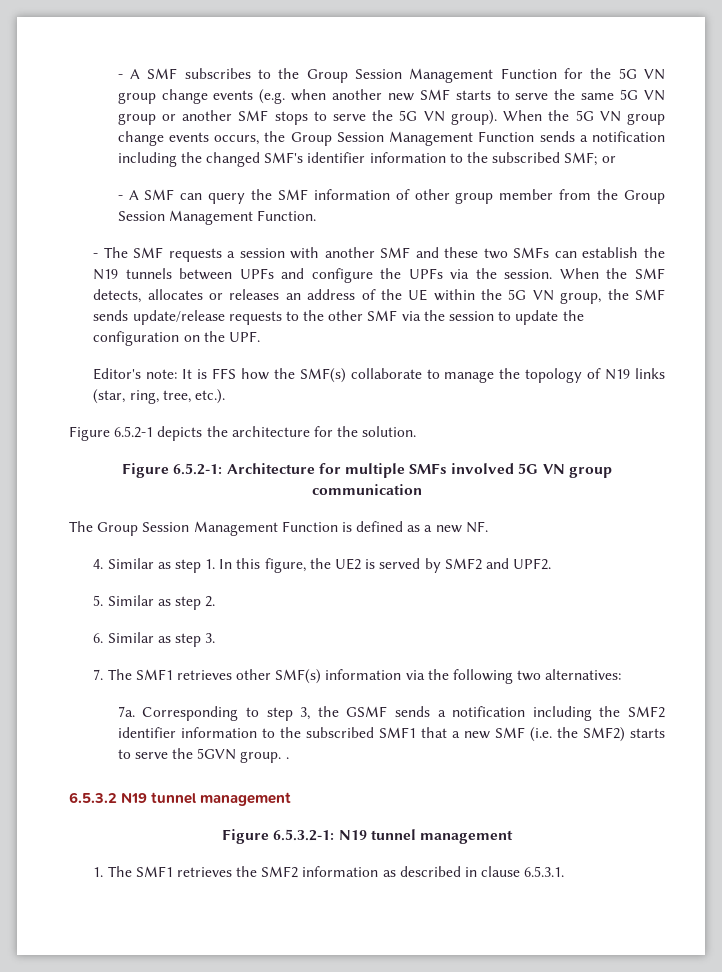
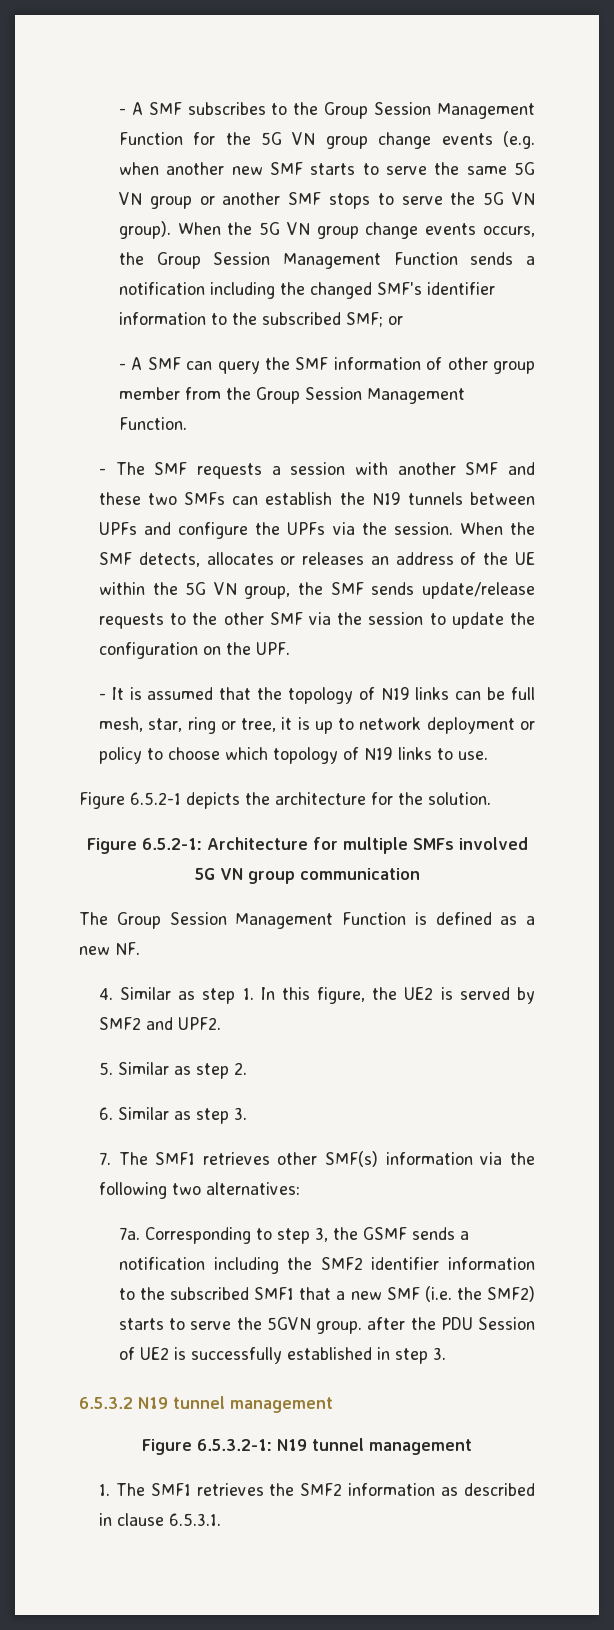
[93,368,495,383] Editor's note: It is FFS how the SMF(s) collaborate to manage -> [98,687,252,700] - It is assumed that
[93,389,225,404] (star, ring, tree, etc.). -> [455,687,535,700] [98,717,536,734] [98,747,488,764] can be full mesh, star, ring or tree, it is up to network deployment or policy to choose which topology of N19 links to use.
[285,757,289,759] . -> [367,1317,536,1330] [118,1347,446,1364] after the PDU Session of UE2 is successfully established in step 3.

